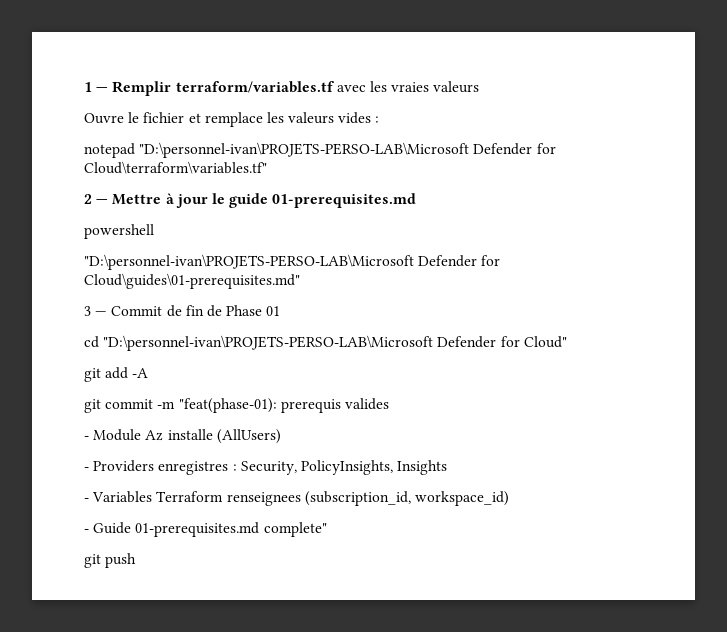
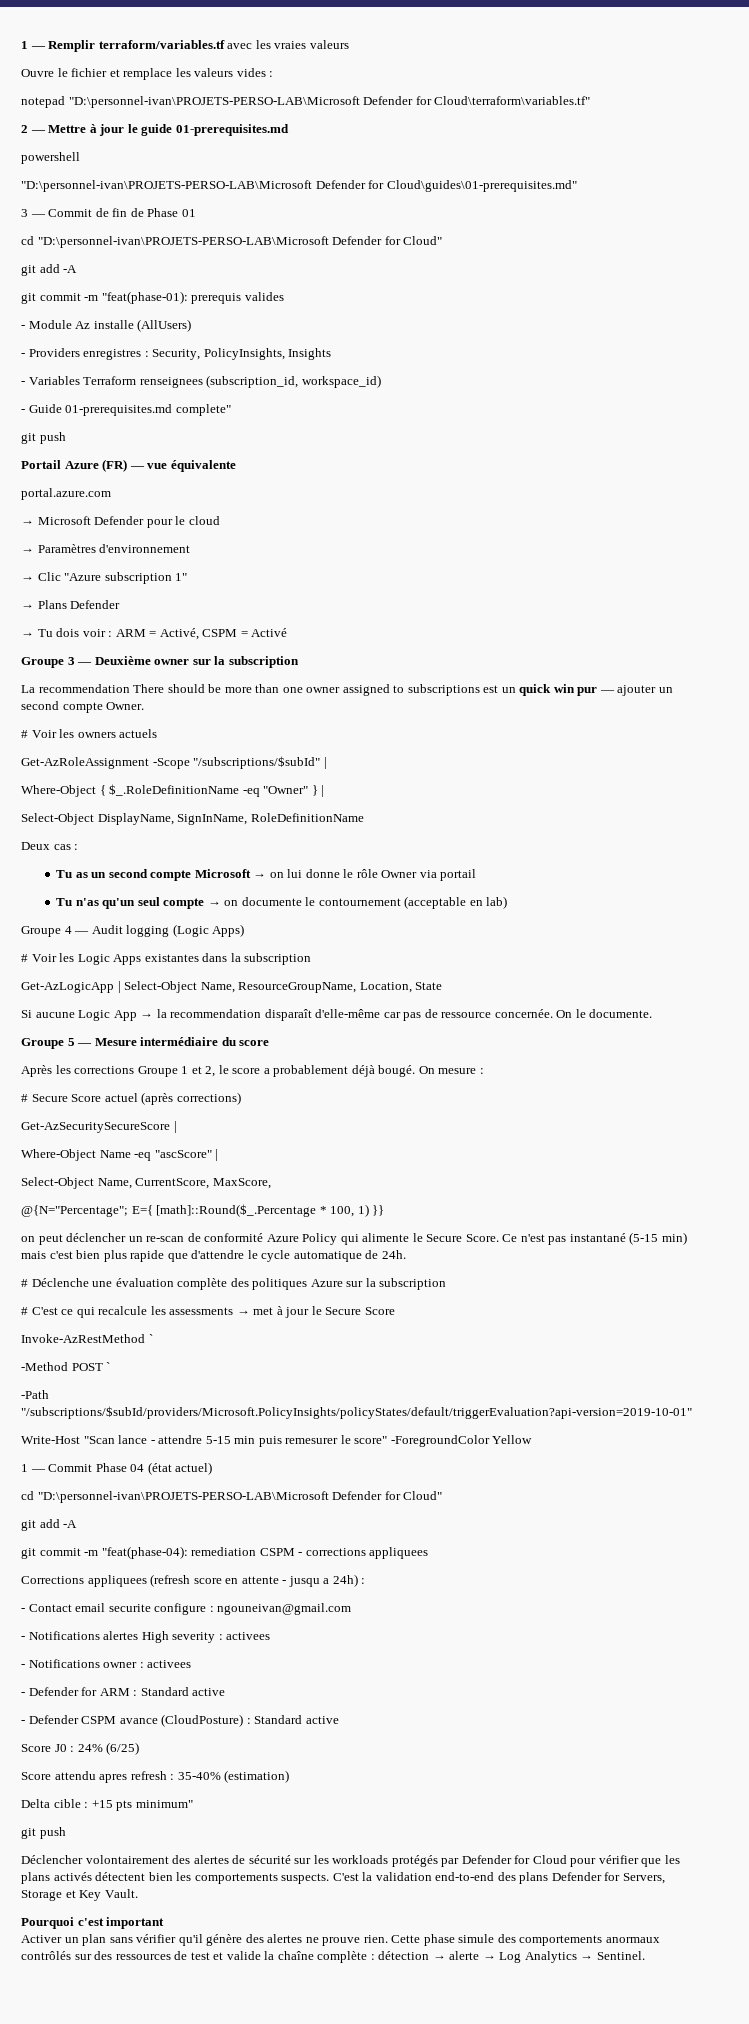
(137, 560) none -> [21,459,236,472] [21,488,111,500] [21,516,220,528] [21,544,191,553] [21,572,188,584] [21,600,121,609] [21,628,288,640] [21,656,299,668] [21,684,673,696] [21,701,145,713] [21,729,158,738] [21,756,327,769] [21,784,325,797] [21,813,364,825] [21,842,79,850] [56,869,477,881] [56,896,508,909] [21,924,245,937] [21,953,312,965] [21,981,443,993] [21,1009,653,1021] [21,1037,270,1049] [21,1065,484,1077] [21,1092,241,1105] [21,1121,177,1133] [21,1149,219,1161] [21,1177,271,1189] [21,1204,385,1217] [21,1232,687,1245] [21,1250,406,1262] [21,1278,447,1290] [21,1306,395,1318] [21,1334,153,1343] [21,1362,111,1371] [21,1390,49,1399] [21,1406,692,1419] [21,1435,533,1447] [21,1462,213,1475] [21,1491,443,1503] [21,1519,78,1531] [21,1546,429,1559] [21,1574,366,1587] [21,1603,352,1615] [21,1631,271,1643] [21,1659,192,1668] [21,1687,226,1696] [21,1714,339,1727] [21,1742,140,1755] [21,1770,290,1783] [21,1799,193,1811] [21,1827,66,1839] [21,1855,680,1867] [21,1872,665,1884] [21,1889,138,1901] [21,1917,165,1929] [21,1934,660,1946] [21,1951,645,1963] // Portail Azure (FR) — vue équivalente // portal.azure.com // → Microsoft Defender pour le cloud // → Paramètres d'environnement // → Clic "Azure subscription 1" // → Plans Defender // → Tu dois voir : ARM = Activé, CSPM = Activé // Groupe 3 — Deuxième owner sur la subscription // La recommendation There should be more than one owner assigned to subscriptions est un quick win pur — ajouter un second compte Owner. // # Voir les owners actuels // Get-AzRoleAssignment -Scope "/subscriptions/$subId" | // Where-Object { $_.RoleDefinitionName -eq "Owner" } | // Select-Object DisplayName, SignInName, RoleDefinitionName // Deux cas : // Tu as un second compte Microsoft → on lui donne le rôle Owner via portail // Tu n'as qu'un seul compte → on documente le contournement (acceptable en lab) // Groupe 4 — Audit logging (Logic Apps) // # Voir les Logic Apps existantes dans la subscription // Get-AzLogicApp | Select-Object Name, ResourceGroupName, Location, State // Si aucune Logic App → la recommendation disparaît d'elle-même car pas de ressource concernée. On le documente. // Groupe 5 — Mesure intermédiaire du score // Après les corrections Groupe 1 et 2, le score a probablement déjà bougé. On mesure : // # Secure Score actuel (après corrections) // Get-AzSecuritySecureScore | // Where-Object Name -eq "ascScore" | // Select-Object Name, CurrentScore, MaxScore, // @{N="Percentage"; E={ [math]::Round($_.Percentage * 100, 1) }} // on peut déclencher un re-scan de conformité Azure Policy qui alimente le Secure Score. Ce n'est pas instantané (5-15 min) mais c'est bien plus rapide que d'attendre le cycle automatique de 24h. // # Déclenche une évaluation complète des politiques Azure sur la subscription // # C'est ce qui recalcule les assessments → met à jour le Secure Score // Invoke-AzRestMethod ` // -Method POST ` // -Path "/subscriptions/$subId/providers/Microsoft.PolicyInsights/policyStates/default/triggerEvaluation?api-version=2019-10-01" // Write-Host "Scan lance - attendre 5-15 min puis remesurer le score" -ForegroundColor Yellow // 1 — Commit Phase 04 (état actuel) // cd "D:\personnel-ivan\PROJETS-PERSO-LAB\Microsoft Defender for Cloud" // git add -A // git commit -m "feat(phase-04): remediation CSPM - corrections appliquees // Corrections appliquees (refresh score en attente - jusqu a 24h) : // - Contact email securite configure : ngouneivan@gmail.com // - Notifications alertes High severity : activees // - Notifications owner : activees // - Defender for ARM : Standard active // - Defender CSPM avance (CloudPosture) : Standard active // Score J0 : 24% (6/25) // Score attendu apres refresh : 35-40% (estimation) // Delta cible : +15 pts minimum" // git push // Déclencher volontairement des alertes de sécurité sur les workloads protégés par Defender for Cloud pour vérifier que les plans activés détectent bien les comportements suspects. C'est la validation end-to-end des plans Defender for Servers, Storage et Key Vault. // Pourquoi c'est important // Activer un plan sans vérifier qu'il génère des alertes ne prouve rien. Cette phase simule des comportements anormaux contrôlés sur des ressources de test et valide la chaîne complète : détection → alerte → Log Analytics → Sentinel.

